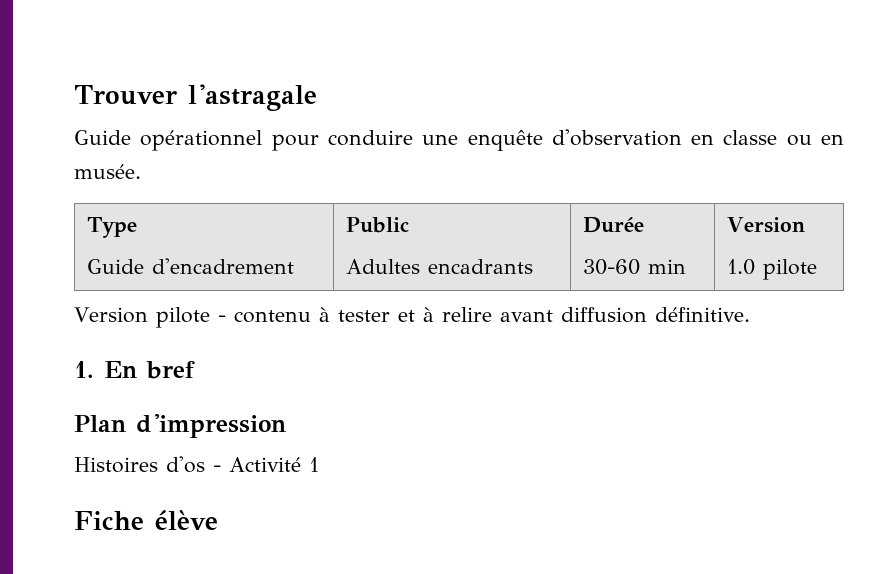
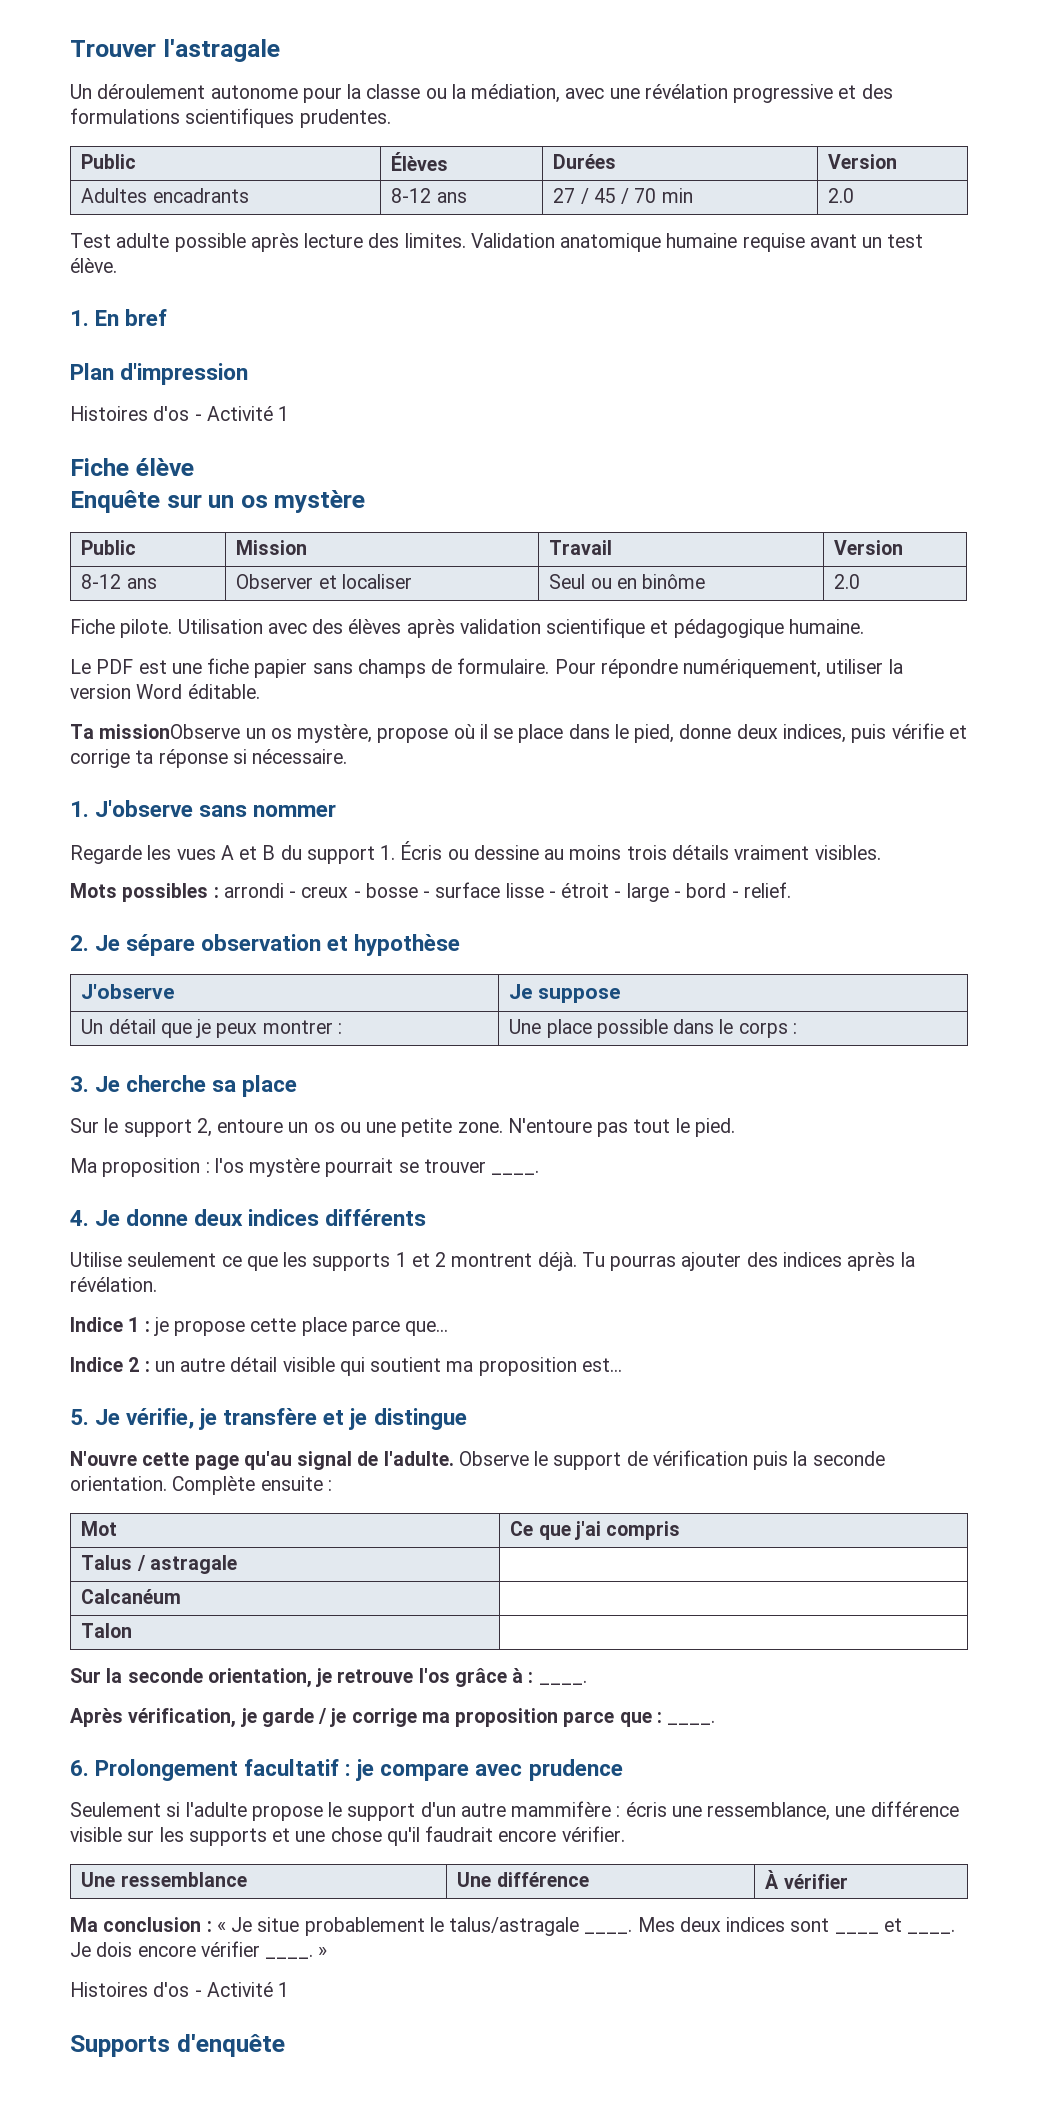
[74,129,844,151] [74,164,141,179] [86,217,137,238] [86,258,294,274] [345,217,409,233] [345,259,533,274] [582,217,644,233] [582,259,686,275] [726,217,805,233] [726,259,817,280] [74,307,750,328] Guide opérationnel pour conduire une enquête d'observation en classe ou en musée. // Type // Guide d'encadrement | Public // Adultes encadrants | Durée // 30-60 min | Version // 1.0 pilote // Version pilote - contenu à tester et à relire avant diffusion définitive. -> [70,84,893,103] [70,108,391,128] [81,154,137,169] [391,152,449,171] [553,154,617,169] [828,154,898,169] [81,188,249,203] [391,188,467,203] [553,188,693,204] [828,188,855,203] [70,233,924,252] [70,258,117,273] Un déroulement autonome pour la classe ou la médiation, avec une révélation progressive et des formulations scientifiques prudentes. // Public | Élèves | Durées | Version // Adultes encadrants | 8-12 ans | 27 / 45 / 70 min | 2.0 // Test adulte possible après lecture des limites. Validation anatomique humaine requise avant un test élève.
(218, 520) none -> [70,490,366,513] [81,540,137,555] [236,540,308,555] [549,540,613,555] [834,540,904,555] [81,574,157,589] [236,574,412,589] [549,574,706,589] [834,574,861,589] [70,618,864,638] [70,658,903,678] [70,684,260,699] [70,723,967,743] [70,749,348,768] [70,800,337,817] [70,841,881,864] [70,882,791,902] [70,934,461,956] [81,984,175,999] [509,984,620,1003] [81,1019,342,1038] [509,1019,797,1038] [70,1075,298,1097] [70,1118,735,1137] [70,1158,540,1177] [70,1209,427,1226] [70,1252,915,1271] [70,1277,157,1292] [70,1317,449,1336] [70,1357,622,1376] [70,1408,467,1430] [70,1450,885,1470] [70,1476,332,1495] [81,1521,118,1536] [510,1521,681,1540] [81,1555,237,1574] [81,1589,182,1604] [81,1623,133,1638] [70,1668,587,1688] [70,1708,716,1728] [70,1759,623,1781] [70,1801,959,1821] [70,1826,625,1846] [81,1872,247,1887] [457,1872,589,1887] [765,1870,848,1889] [70,1917,830,1936] [834,1932,879,1934] [883,1918,956,1934] [70,1941,328,1959] [70,1982,290,1997] [70,2034,285,2057] // Enquête sur un os mystère // Public | Mission | Travail | Version // 8-12 ans | Observer et localiser | Seul ou en binôme | 2.0 // Fiche pilote. Utilisation avec des élèves après validation scientifique et pédagogique humaine. // Le PDF est une fiche papier sans champs de formulaire. Pour répondre numériquement, utiliser la version Word éditable. // Ta missionObserve un os mystère, propose où il se place dans le pied, donne deux indices, puis vérifie et corrige ta réponse si nécessaire. // 1. J'observe sans nommer // Regarde les vues A et B du support 1. Écris ou dessine au moins trois détails vraiment visibles. // Mots possibles : arrondi - creux - bosse - surface lisse - étroit - large - bord - relief. // 2. Je sépare observation et hypothèse // J'observe | Je suppose // Un détail que je peux montrer : | Une place possible dans le corps : // 3. Je cherche sa place // Sur le support 2, entoure un os ou une petite zone. N'entoure pas tout le pied. // Ma proposition : l'os mystère pourrait se trouver ____. // 4. Je donne deux indices différents // Utilise seulement ce que les supports 1 et 2 montrent déjà. Tu pourras ajouter des indices après la révélation. // Indice 1 : je propose cette place parce que... // Indice 2 : un autre détail visible qui soutient ma proposition est... // 5. Je vérifie, je transfère et je distingue // N'ouvre cette page qu'au signal de l'adulte. Observe le support de vérification puis la seconde orientation. Complète ensuite : // Mot | Ce que j'ai compris // Talus / astragale | // Calcanéum | // Talon | // Sur la seconde orientation, je retrouve l'os grâce à : ____. // Après vérification, je garde / je corrige ma proposition parce que : ____. // 6. Prolongement facultatif : je compare avec prudence // Seulement si l'adulte propose le support d'un autre mammifère : écris une ressemblance, une différence visible sur les supports et une chose qu'il faudrait encore vérifier. // Une ressemblance | Une différence | À vérifier // Ma conclusion : « Je situe probablement le talus/astragale ____. Mes deux indices sont ____ et ____. Je dois encore vérifier ____. » // Histoires d'os - Activité 1 // Supports d'enquête

